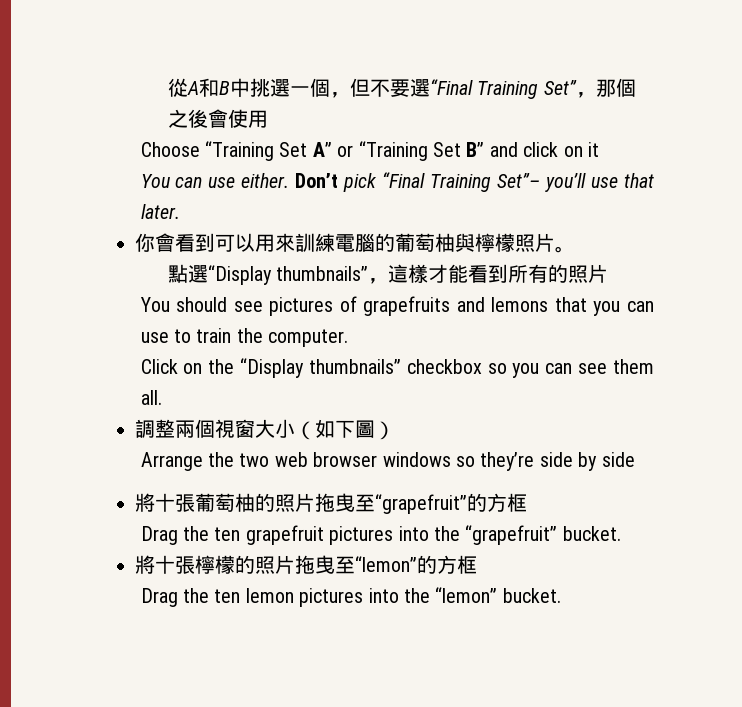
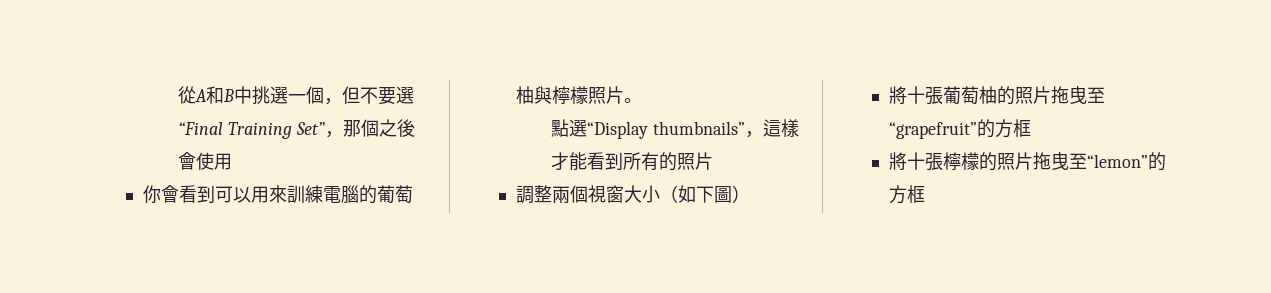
[140,141,599,161] [140,172,655,192] [140,204,180,219] // Choose “Training Set A” or “Training Set B” and click on it // You can use either. Don’t pick “Final Training Set”– you’ll use that later. -> (233, 161) none
[139,296,654,316] [140,328,349,347] [140,358,654,378] [140,390,162,405] // You should see pictures of grapefruits and lemons that you can use to train the computer. // Click on the “Display thumbnails” checkbox so you can see them all. -> (714, 161) none
[140,452,635,471] // Arrange the two web browser windows so they’re side by side -> (750, 194) none
[140,525,621,545] // Drag the ten grapefruit pictures into the “grapefruit” bucket. -> (1031, 128) none
[140,587,561,607] // Drag the ten lemon pictures into the “lemon” bucket. -> (925, 194) none

